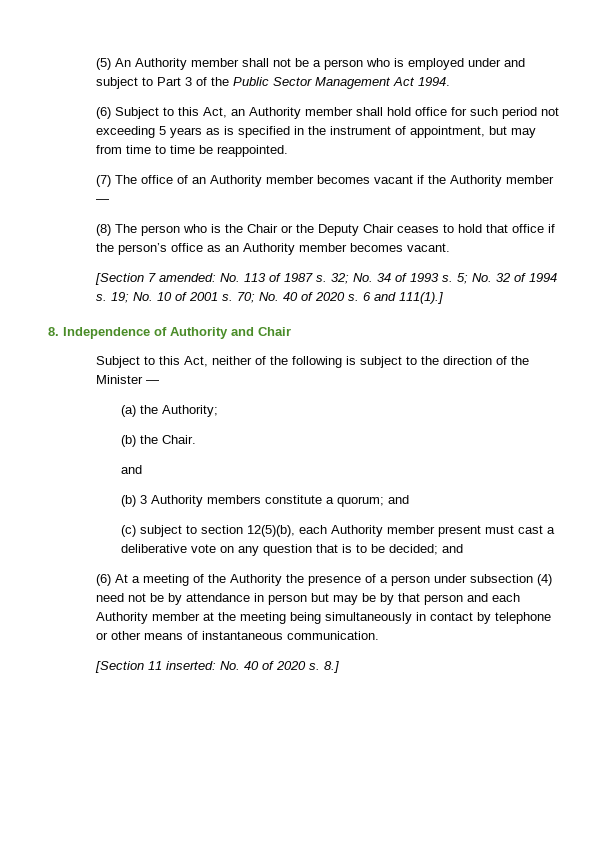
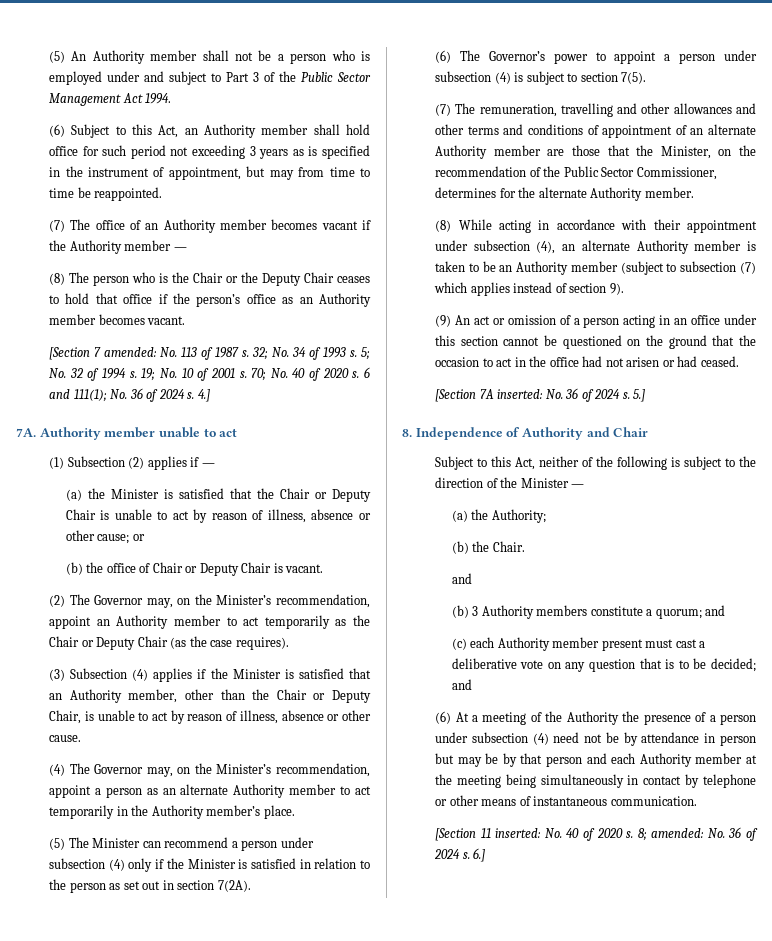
[159,126,167,135] 5 -> [249,146,256,156] 3
[399,292,444,304] 111(1).] -> [73,388,210,402] [16,427,238,440] [49,456,215,470] [65,488,372,502] [65,509,371,523] [65,530,145,544] [65,562,324,576] [49,594,370,608] [49,615,371,629] [49,636,289,650] [49,668,371,682] [49,689,372,703] [49,710,372,724] [49,735,82,742] [49,763,370,777] [49,784,371,798] [49,805,295,819] [49,837,314,851] [49,858,370,872] [49,879,251,893] [435,50,757,64] [435,71,647,85] [435,103,756,117] [435,124,757,138] [435,145,756,159] [435,166,717,180] [435,187,694,201] [435,219,757,233] [435,240,756,254] [435,261,756,275] [434,282,624,296] [435,314,757,328] [435,335,756,349] [435,356,739,367] [435,388,646,402] 111(1); No. 36 of 2024 s. 4.] // 7A. Authority member unable to act // (1) Subsection (2) applies if — // (a) the Minister is satisfied that the Chair or Deputy Chair is unable to act by reason of illness, absence or other cause; or // (b) the office of Chair or Deputy Chair is vacant. // (2) The Governor may, on the Minister’s recommendation, appoint an Authority member to act temporarily as the Chair or Deputy Chair (as the case requires). // (3) Subsection (4) applies if the Minister is satisfied that an Authority member, other than the Chair or Deputy Chair, is unable to act by reason of illness, absence or other cause. // (4) The Governor may, on the Minister’s recommendation, appoint a person as an alternate Authority member to act temporarily in the Authority member’s place. // (5) The Minister can recommend a person under subsection (4) only if the Minister is satisfied in relation to the person as set out in section 7(2A). // (6) The Governor’s power to appoint a person under subsection (4) is subject to section 7(5). // (7) The remuneration, travelling and other allowances and other terms and conditions of appointment of an alternate Authority member are those that the Minister, on the recommendation of the Public Sector Commissioner, determines for the alternate Authority member. // (8) While acting in accordance with their appointment under subsection (4), an alternate Authority member is taken to be an Authority member (subject to subsection (7) which applies instead of section 9). // (9) An act or omission of a person acting in an office under this section cannot be questioned on the ground that the occasion to act in the office had not arisen or had ceased. // [Section 7A inserted: No. 36 of 2024 s. 5.]
[139,525,295,537] subject to section 12(5)(b), -> (467, 644) none
[324,661,340,673] 8.] -> [637,827,758,841] [434,848,486,862] 8; amended: No. 36 of 2024 s. 6.]

